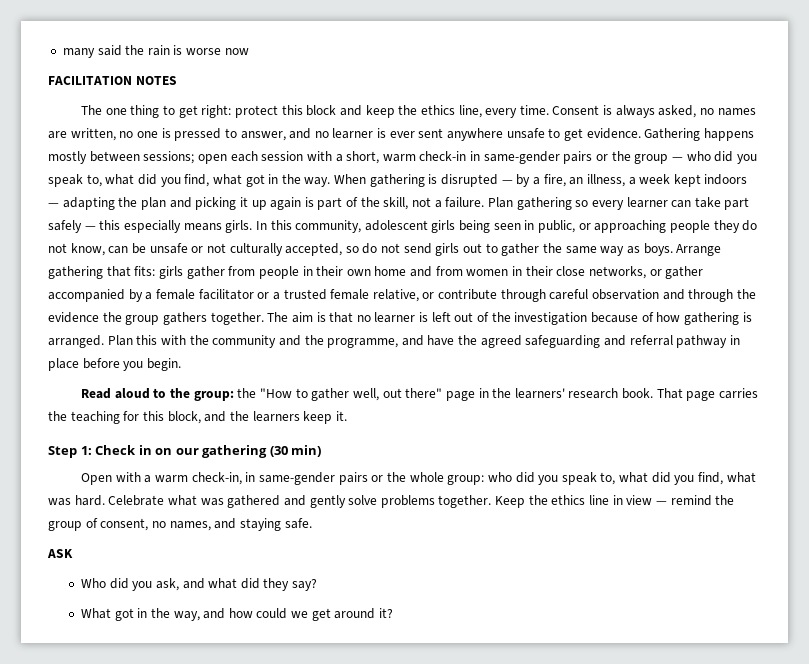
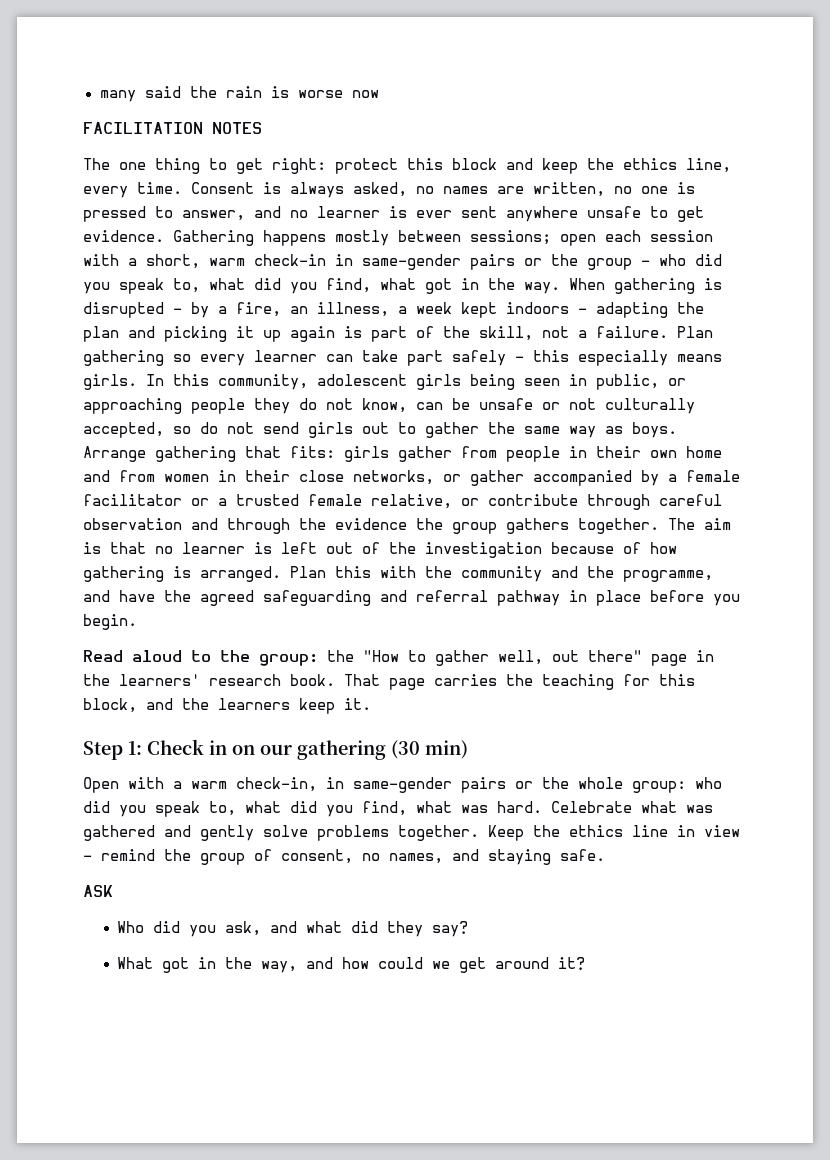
[671,157,683,161] — -> [641,260,650,266] -
[501,180,513,184] — -> [173,308,182,314] -
[48,203,59,207] — -> [578,308,587,314] -
[84,226,96,230] — -> [515,356,524,362] -
[655,501,667,505] — -> [83,855,92,861] -

